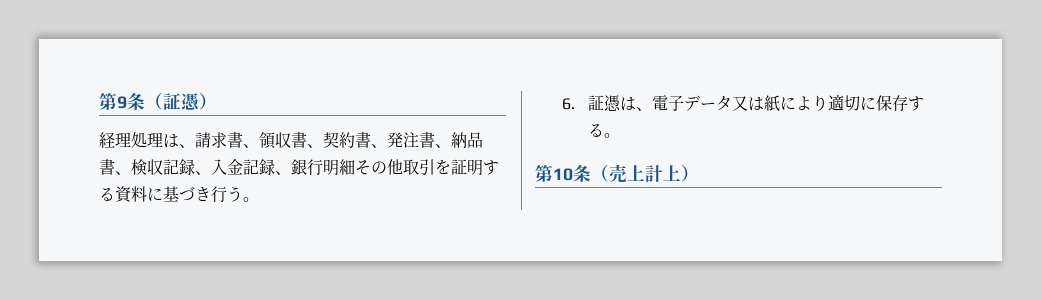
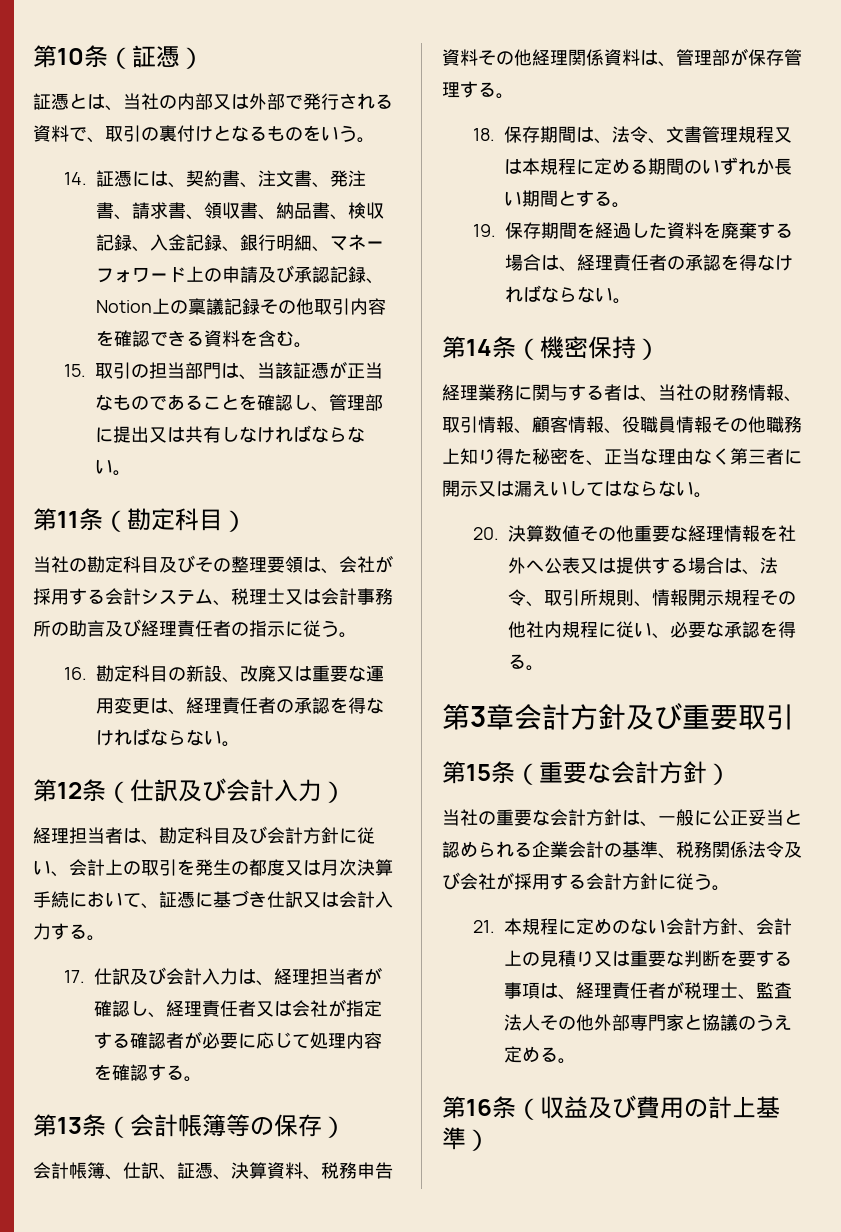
[99,92,127,110] 第9 -> [33,45,84,68] 第10
[99,132,419,149] 経理処理は、請求書、領収書、契約書、発注 -> [33,93,393,111] [33,125,375,143] [63,170,366,188] [95,202,240,220] 証憑とは、当社の内部又は外部で発行される資料で、取引の裏付けとなるものをいう。 // 14.証憑には、契約書、注文書、発注書、請求書、領収
[355,159,499,176] [99,186,259,203] [561,94,925,112] [588,123,621,138] [535,164,681,183] その他取引を証明する資料に基づき行う。 // 6.証憑は、電子データ又は紙により適切に保存する。 // 第10条（売上計上 -> [311,234,384,252] [95,265,384,284] [95,298,386,315] [95,330,312,348] [63,361,383,380] [94,394,383,412] [94,425,365,443] [94,459,131,476] [33,508,247,532] [33,555,393,574] [33,588,393,606] [33,619,357,638] [63,665,384,683] [95,697,384,715] [95,728,240,747] [33,778,346,803] [33,826,375,845] [33,859,393,877] [33,890,393,909] [33,923,105,941] [63,967,383,986] [94,999,383,1018] [94,1031,383,1049] [94,1064,203,1082] [33,1114,346,1138] [33,1162,393,1180] [442,48,802,67] [442,81,514,99] [472,126,792,144] [503,157,792,175] [503,190,630,208] [472,222,793,239] [504,254,793,272] [504,285,631,304] [442,336,660,360] [442,384,802,402] [442,416,802,434] [442,448,802,466] [442,480,712,498] [472,525,796,542] [507,557,778,575] [507,589,796,607] [507,621,796,639] [507,654,544,671] [442,703,794,730] [442,761,731,785] [442,809,802,827] [442,841,802,859] [442,872,730,891] [472,918,792,936] [503,950,792,967] [503,981,792,1000] [503,1014,792,1031] [503,1046,576,1064] [442,1095,780,1120] [442,1127,466,1150] 、マネーフォワード上の申請及び承認記録、Notion上の稟議記録その他取引内容を確認できる資料を含む。 // 15.取引の担当部門は、当該証憑が正当なものであることを確認し、管理部に提出又は共有しなければならない。 // 第11条（勘定科目） // 当社の勘定科目及びその整理要領は、会社が採用する会計システム、税理士又は会計事務所の助言及び経理責任者の指示に従う。 // 16.勘定科目の新設、改廃又は重要な運用変更は、経理責任者の承認を得なければならない。 // 第12条（仕訳及び会計入力） // 経理担当者は、勘定科目及び会計方針に従い、会計上の取引を発生の都度又は月次決算手続において、証憑に基づき仕訳又は会計入力する。 // 17.仕訳及び会計入力は、経理担当者が確認し、経理責任者又は会社が指定する確認者が必要に応じて処理内容を確認する。 // 第13条（会計帳簿等の保存） // 会計帳簿、仕訳、証憑、決算資料、税務申告資料その他経理関係資料は、管理部が保存管理する。 // 18.保存期間は、法令、文書管理規程又は本規程に定める期間のいずれか長い期間とする。 // 19.保存期間を経過した資料を廃棄する場合は、経理責任者の承認を得なければならない。 // 第14条（機密保持） // 経理業務に関与する者は、当社の財務情報、取引情報、顧客情報、役職員情報その他職務上知り得た秘密を、正当な理由なく第三者に開示又は漏えいしてはならない。 // 20.決算数値その他重要な経理情報を社外へ公表又は提供する場合は、法令、取引所規則、情報開示規程その他社内規程に従い、必要な承認を得る。 // 第3章会計方針及び重要取引 // 第15条（重要な会計方針） // 当社の重要な会計方針は、一般に公正妥当と認められる企業会計の基準、税務関係法令及び会社が採用する会計方針に従う。 // 21.本規程に定めのない会計方針、会計上の見積り又は重要な判断を要する事項は、経理責任者が税理士、監査法人その他外部専門家と協議のうえ定める。 // 第16条（収益及び費用の計上基準

